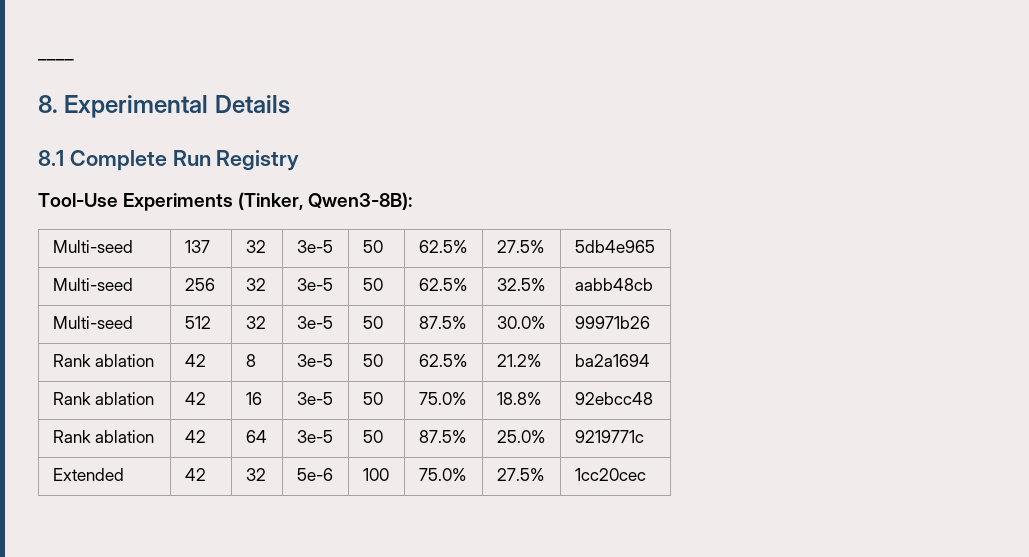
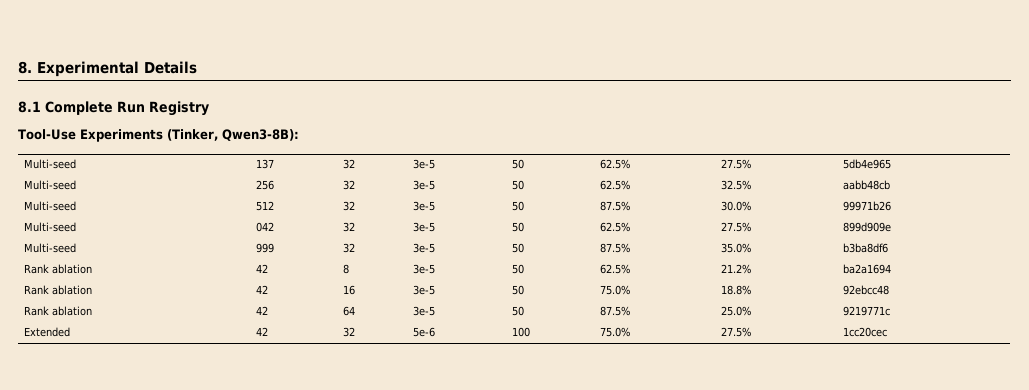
[38,59,74,61] ____ // -> (18, 67) none
(650, 322) none -> [23,222,76,232] [255,222,274,232] [342,222,355,232] [412,222,435,232] [511,222,524,232] [599,222,630,232] [720,222,751,232] [842,222,891,232] [23,243,76,253] [255,243,274,253] [342,243,355,253] [412,243,435,253] [511,243,524,253] [599,243,630,253] [720,243,751,253] [842,243,888,253] // Multi-seed | 042 | 32 | 3e-5 | 50 | 62.5% | 27.5% | 899d909e // Multi-seed | 999 | 32 | 3e-5 | 50 | 87.5% | 35.0% | b3ba8df6

